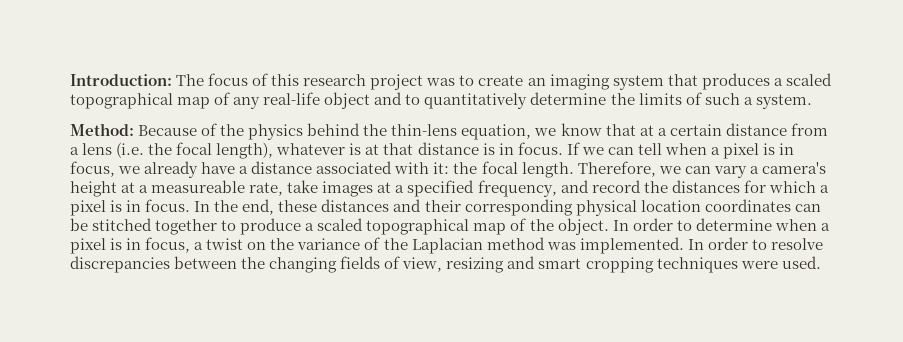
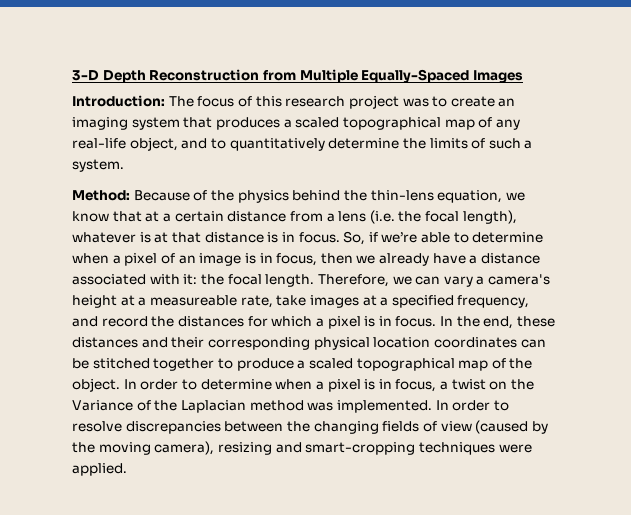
(70, 80) none -> [72,69,523,83] 3-D Depth Reconstruction from Multiple Equally-Spaced Images //
[324,92,371,109] object -> [129,137,178,151] object,
[566,142,795,159] [70,161,115,177] If we can tell when a pixel is in focus, -> [343,231,544,245] [72,253,353,266] So, if we’re able to determine when a pixel of an image is in focus, then
[297,238,361,250] variance -> [72,400,133,411] Variance
[402,256,654,273] view, resizing and smart cropping -> [440,420,548,434] [72,441,416,455] view (caused by the moving camera), resizing and smart-cropping
[781,256,821,269] used. -> [72,463,127,476] applied.

